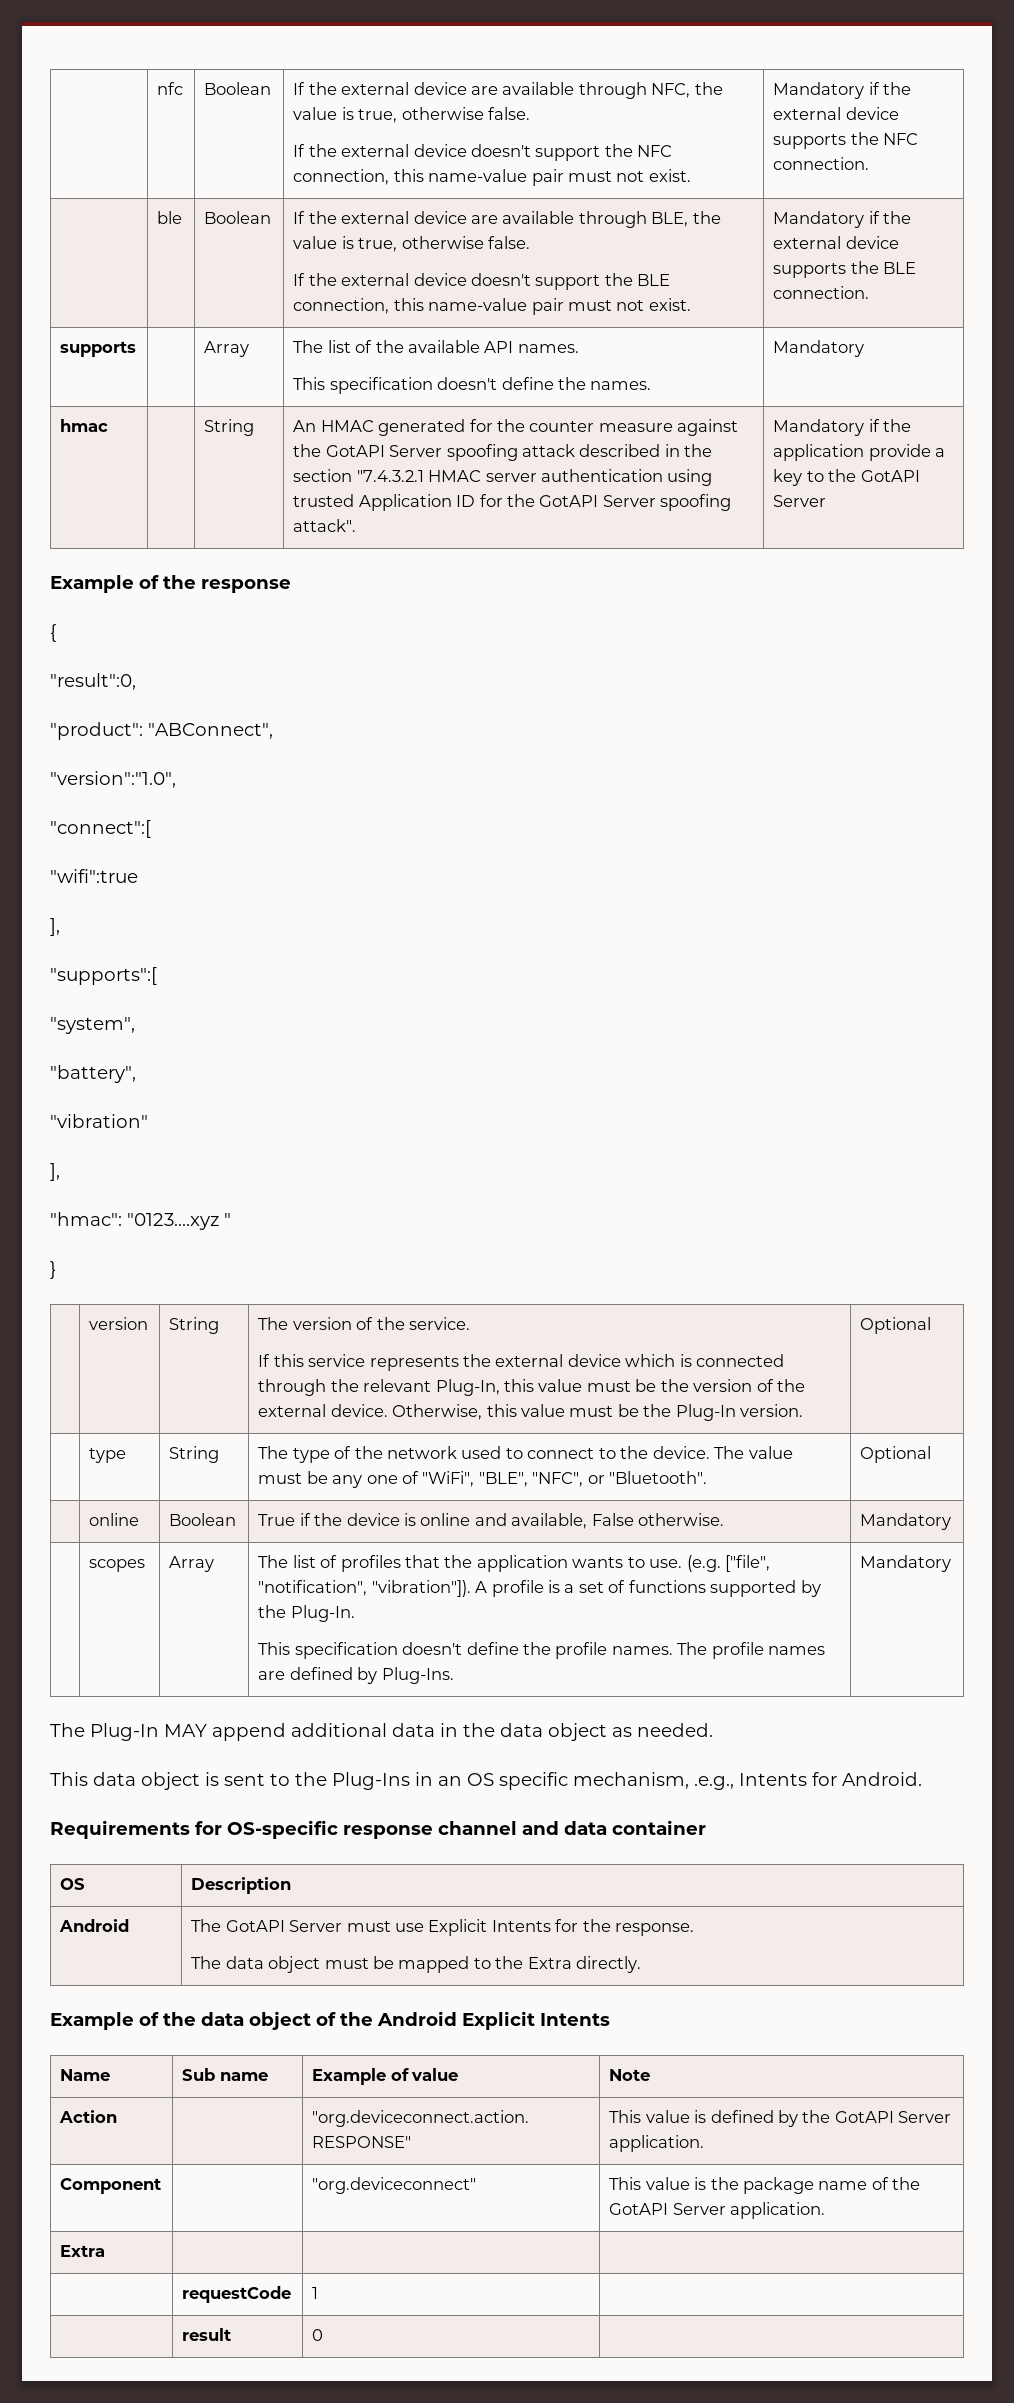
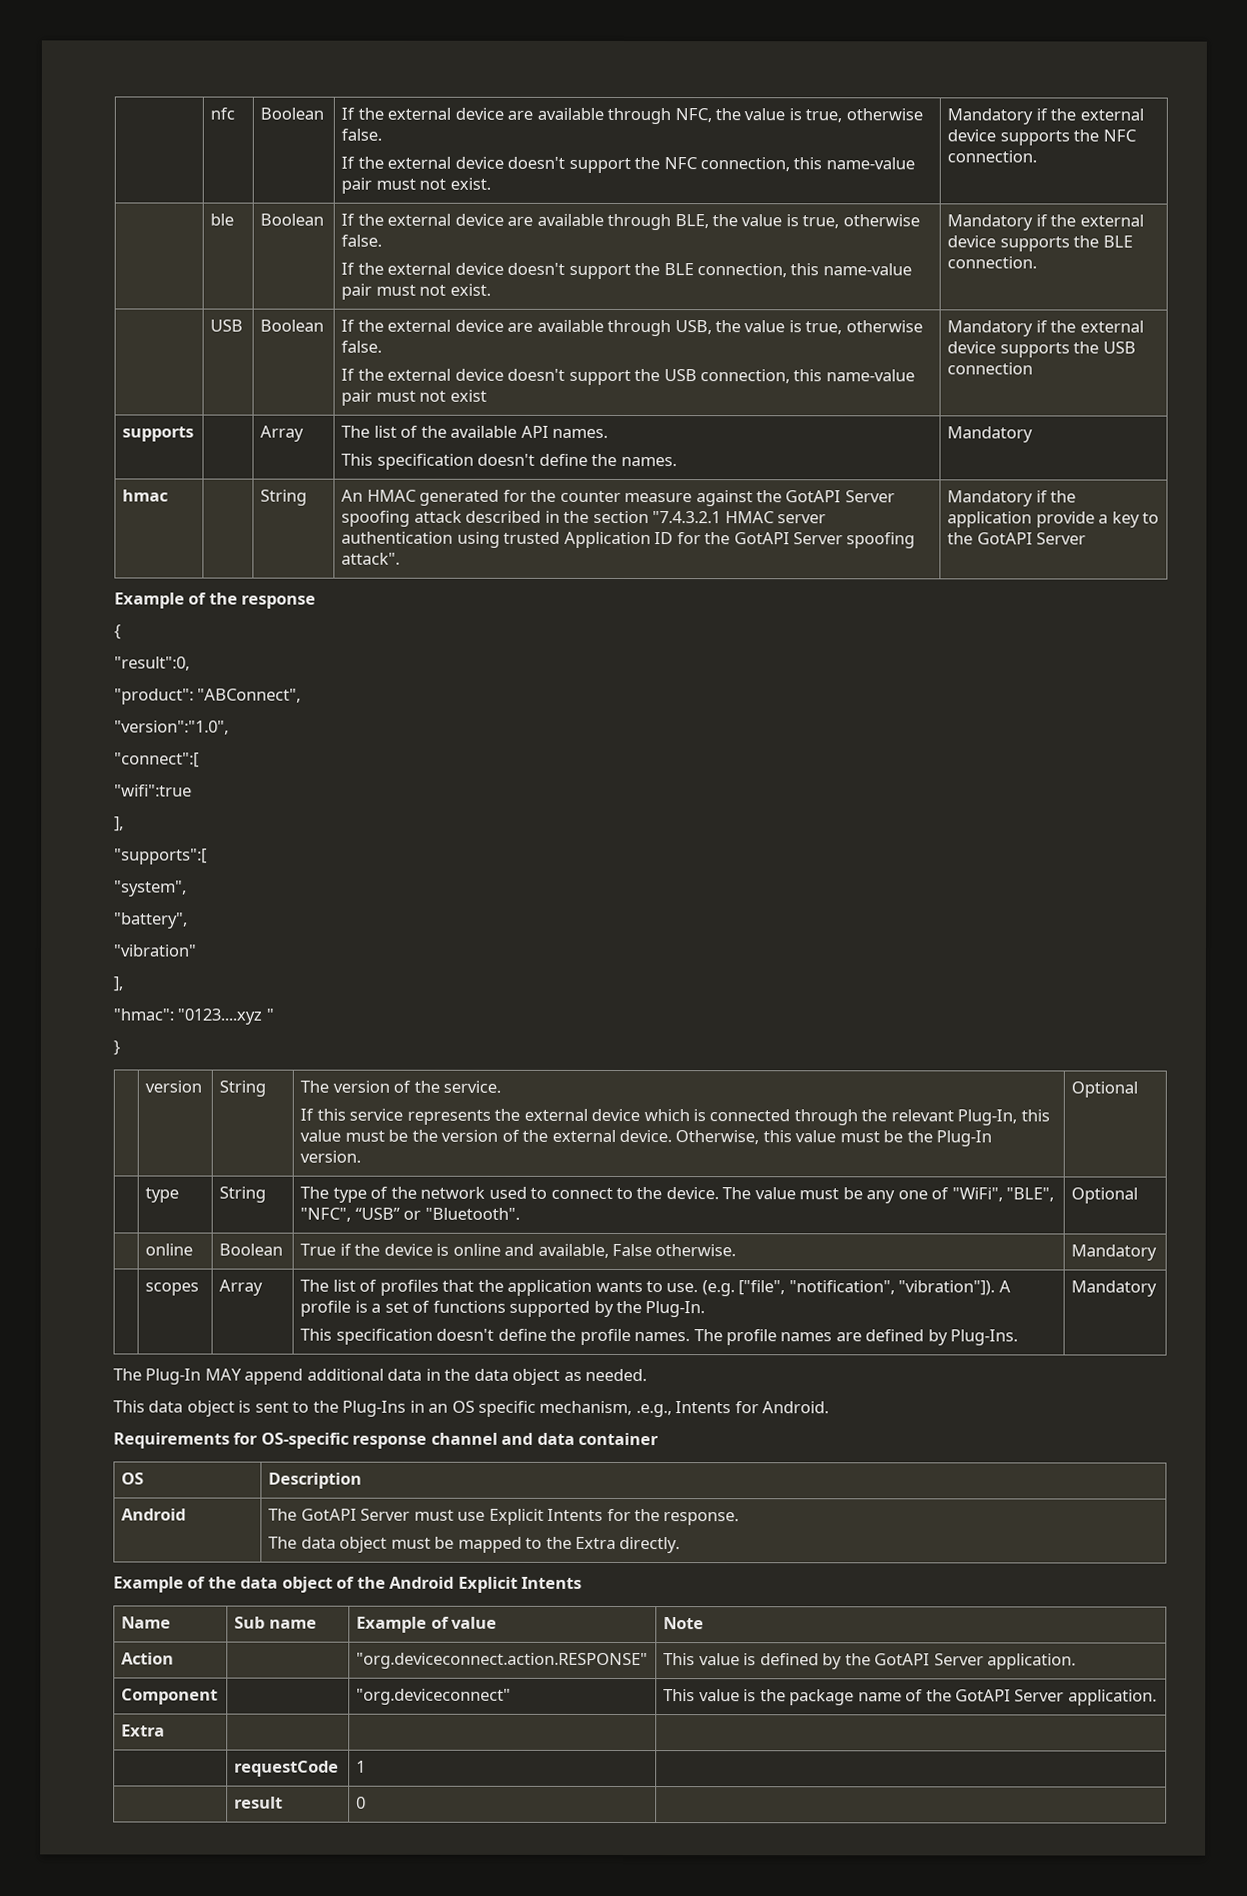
(870, 292) none -> [210,319,244,332] [260,319,325,332] [341,319,923,337] [341,340,383,353] [341,368,915,386] [341,389,487,406] [947,320,1144,337] [947,341,1136,358] [947,362,1034,375] // | USB | Boolean | If the external device are available through USB, the value is true, otherwise false. // If the external device doesn't support the USB connection, this name-value pair must not exist | Mandatory if the external device supports the USB connection
(584, 1479) none -> [354,1207,400,1220] “USB”

